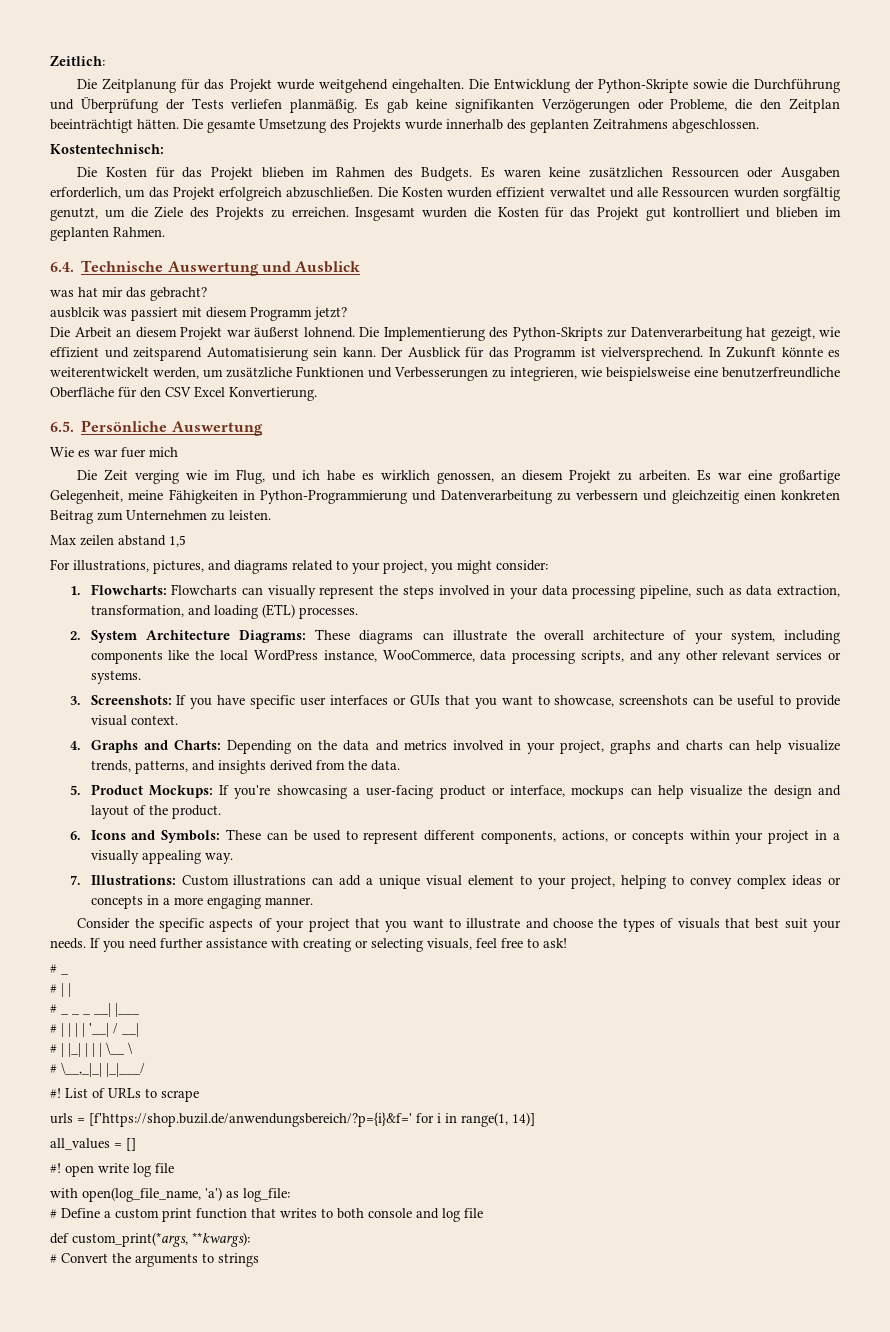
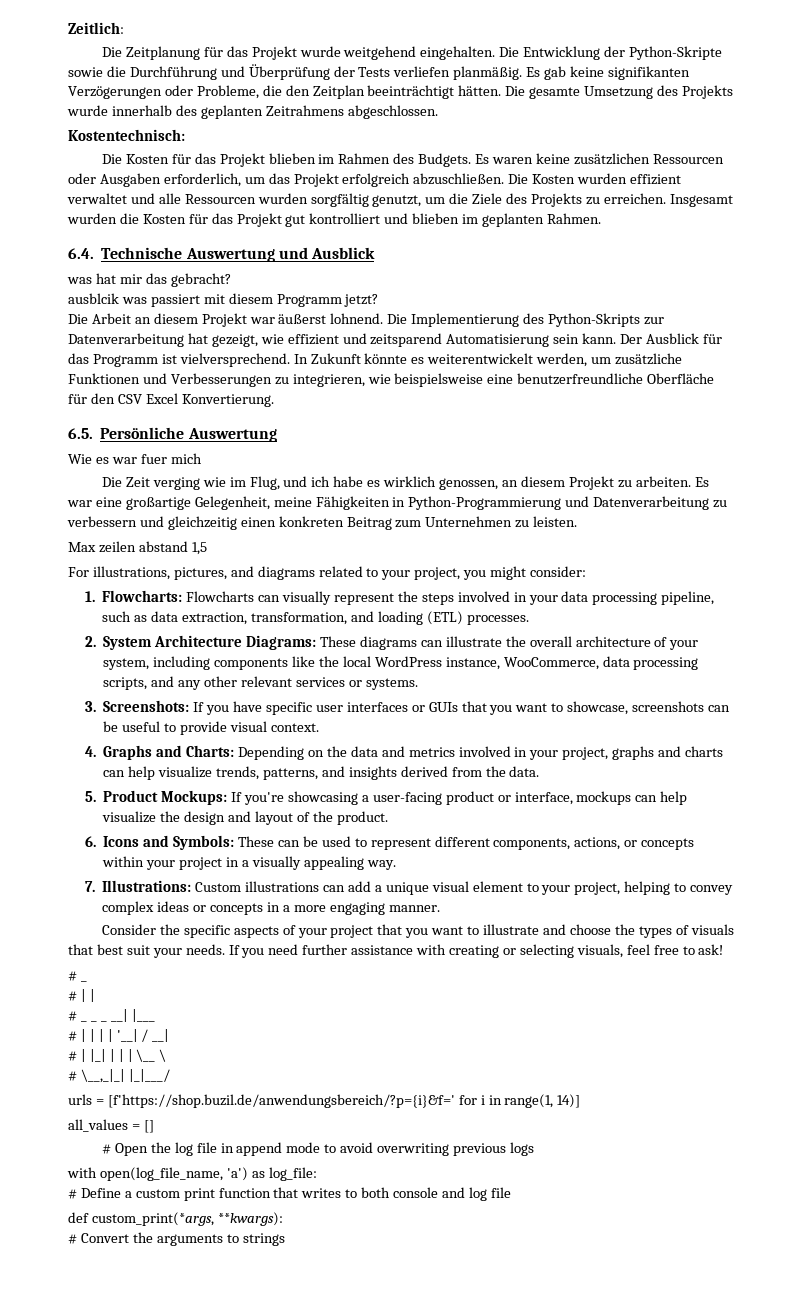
[50,1088,199,1102] // #! List of URLs to scrape -> (170, 1075) none
[50,1163,174,1177] #! open write log file -> [101,1142,534,1156] # Open the log file in append mode to avoid overwriting previous logs

